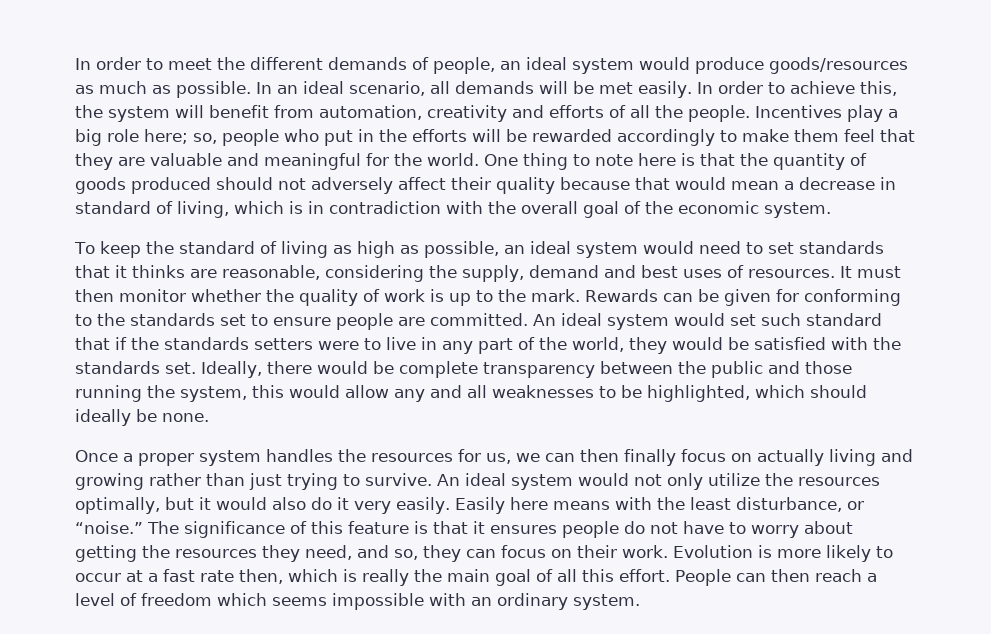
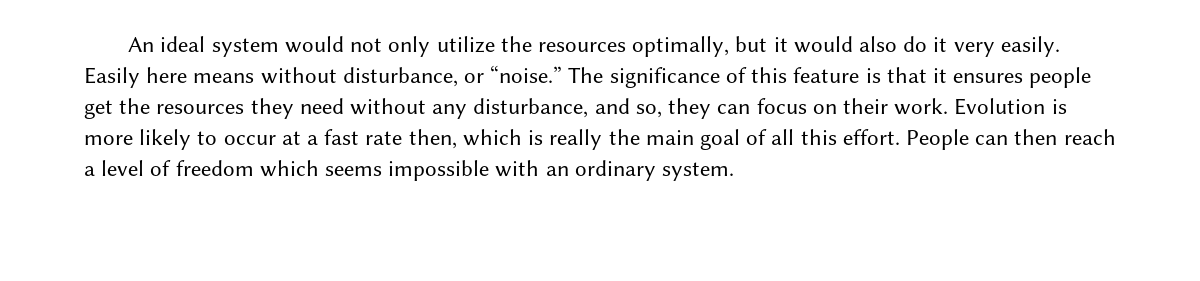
[75,57,908,74] [75,81,897,98] [75,105,898,122] [75,129,915,146] [75,153,867,170] [75,177,896,194] [75,201,831,218] [74,241,884,258] [75,265,901,282] [75,289,901,306] [75,313,882,330] [75,337,901,354] [75,361,852,378] [75,385,867,402] [75,409,209,426] [75,449,913,466] [75,473,432,490] In order to meet the different demands of people, an ideal system would produce goods/resources as much as possible. In an ideal scenario, all demands will be met easily. In order to achieve this, the system will benefit from automation, creativity and efforts of all the people. Incentives play a big role here; so, people who put in the efforts will be rewarded accordingly to make them feel that they are valuable and meaningful for the world. One thing to note here is that the quantity of goods produced should not adversely affect their quality because that would mean a decrease in standard of living, which is in contradiction with the overall goal of the economic system. // To keep the standard of living as high as possible, an ideal system would need to set standards that it thinks are reasonable, considering the supply, demand and best uses of resources. It must then monitor whether the quality of work is up to the mark. Rewards can be given for conforming to the standards set to ensure people are committed. An ideal system would set such standard that if the standards setters were to live in any part of the world, they would be satisfied with the standards set. Ideally, there would be complete transparency between the public and those running the system, this would allow any and all weaknesses to be highlighted, which should ideally be none. // Once a proper system handles the resources for us, we can then finally focus on actually living and growing rather than just trying to survive. -> (128, 44) none
[614,497,731,510] with the least -> [260,67,337,84] without
[623,521,853,538] [75,545,352,562] do not have to worry about getting the resources they need, -> [84,98,589,119] get the resources they need without any disturbance,

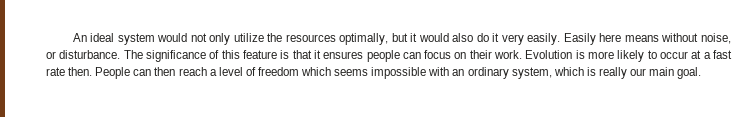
[342,65,563,87] disturbance, or “noise.” -> [700,33,731,44] [46,50,121,59] noise, or disturbance.
[84,98,712,119] get the resources they need without any disturbance, and so, they -> (400, 56) none
[408,129,900,150] then, which is really the main goal of all this effort. -> [68,67,93,76] then.
[662,162,735,181] system. -> [511,67,702,79] system, which is really our main goal.

